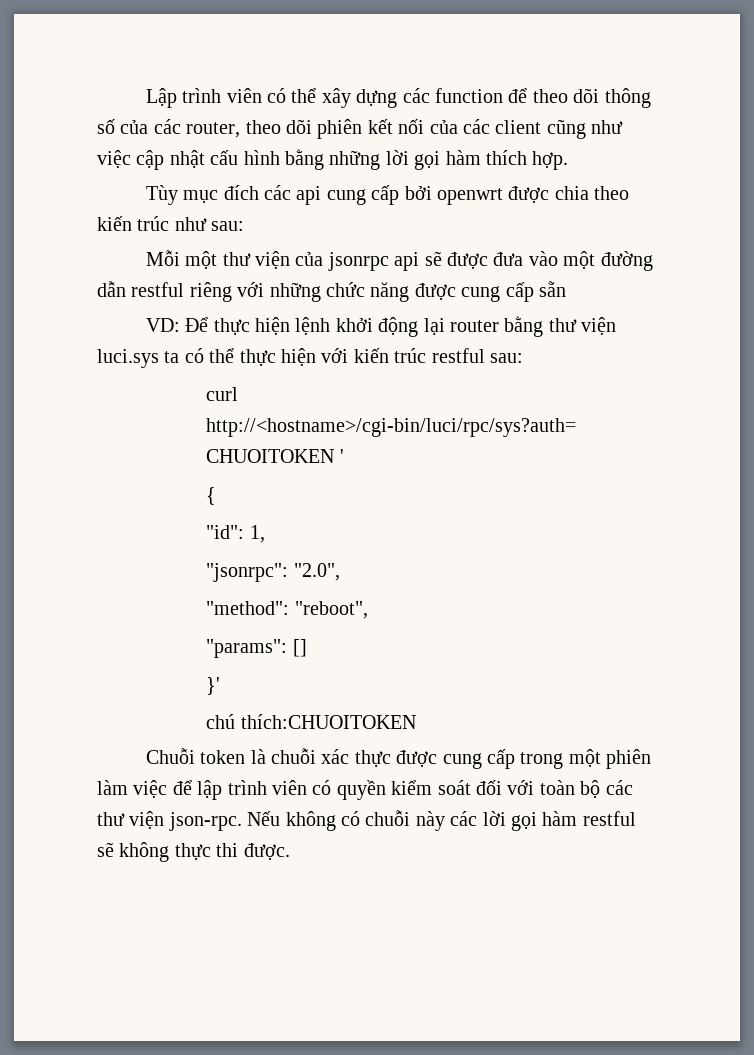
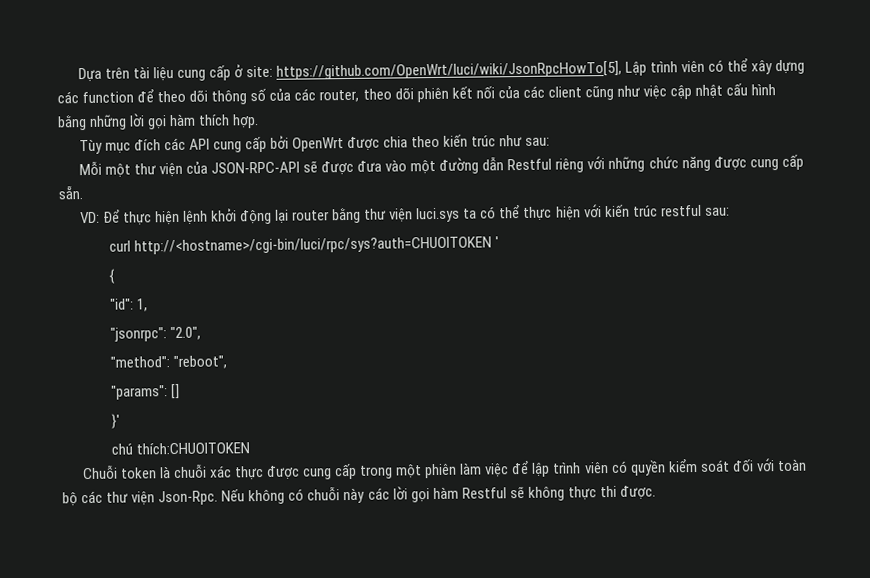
(145, 98) none -> [77,60,623,83] Dựa trên tài liệu cung cấp ở site: https://github.com/OpenWrt/luci/wiki/JsonRpcHowTo[5],
[296,186,322,205] api -> [188,138,210,150] API
[437,188,504,205] openwrt -> [292,137,345,152] OpenWrt
[327,252,420,271] jsonrpc api -> [210,161,300,174] JSON-RPC-API
[131,282,185,297] restful -> [507,158,553,171] Restful
[538,281,566,297] sẵn -> [58,185,83,200] sẵn.
[168,812,242,831] json-rpc. -> [158,490,219,506] Json-Rpc.
[582,811,636,826] restful -> [461,487,507,499] Restful

